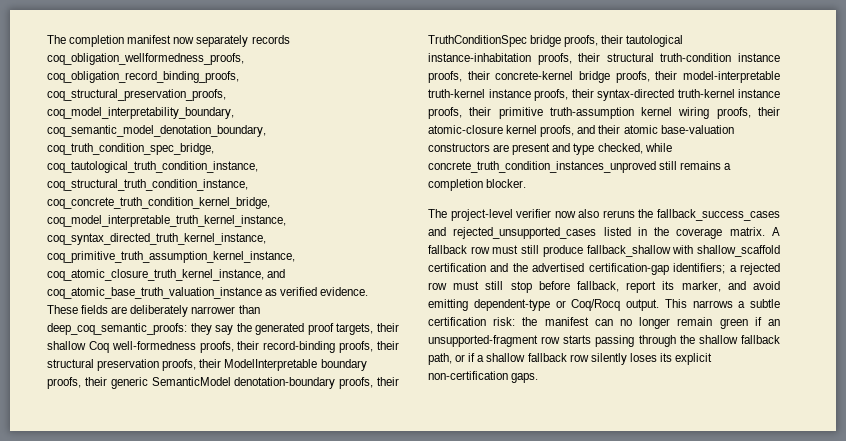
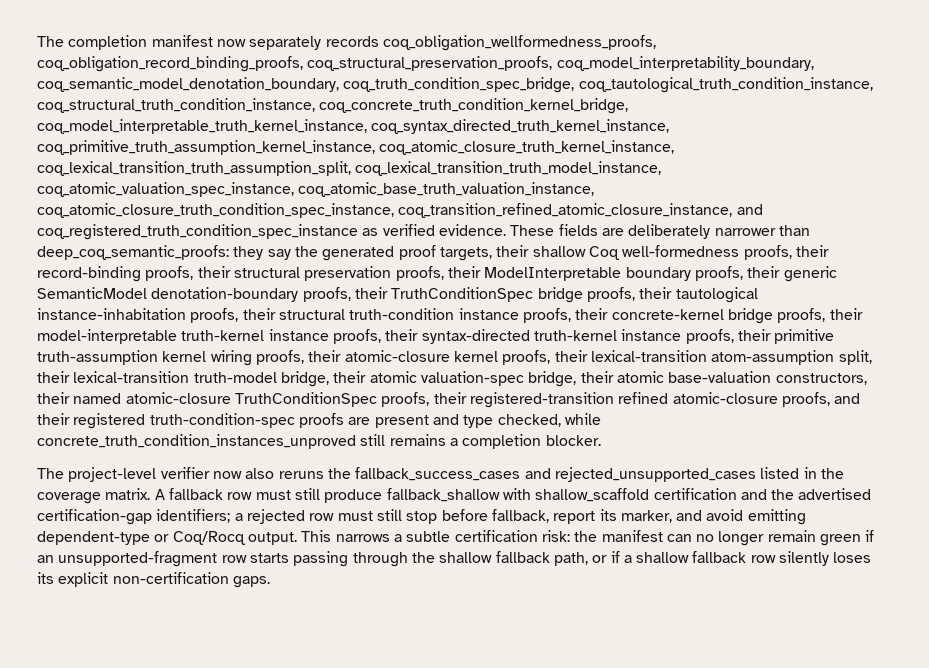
[267,269,286,278] [47,287,262,299] and coq_atomic_base_truth_valuation_instance -> [37,161,662,176] [37,182,595,197] [37,203,763,218] [37,224,358,240] coq_lexical_transition_truth_assumption_split, coq_lexical_transition_truth_model_instance, coq_atomic_valuation_spec_instance, coq_atomic_base_truth_valuation_instance, coq_atomic_closure_truth_condition_spec_instance, coq_transition_refined_atomic_closure_instance, and coq_registered_truth_condition_spec_instance
[577,125,734,134] [428,143,490,152] and their atomic base-valuation constructors -> [554,350,872,365] [37,371,867,387] [37,392,861,408] [37,413,344,429] their lexical-transition atom-assumption split, their lexical-transition truth-model bridge, their atomic valuation-spec bridge, their atomic base-valuation constructors, their named atomic-closure TruthConditionSpec proofs, their registered-transition refined atomic-closure proofs, and their registered truth-condition-spec proofs

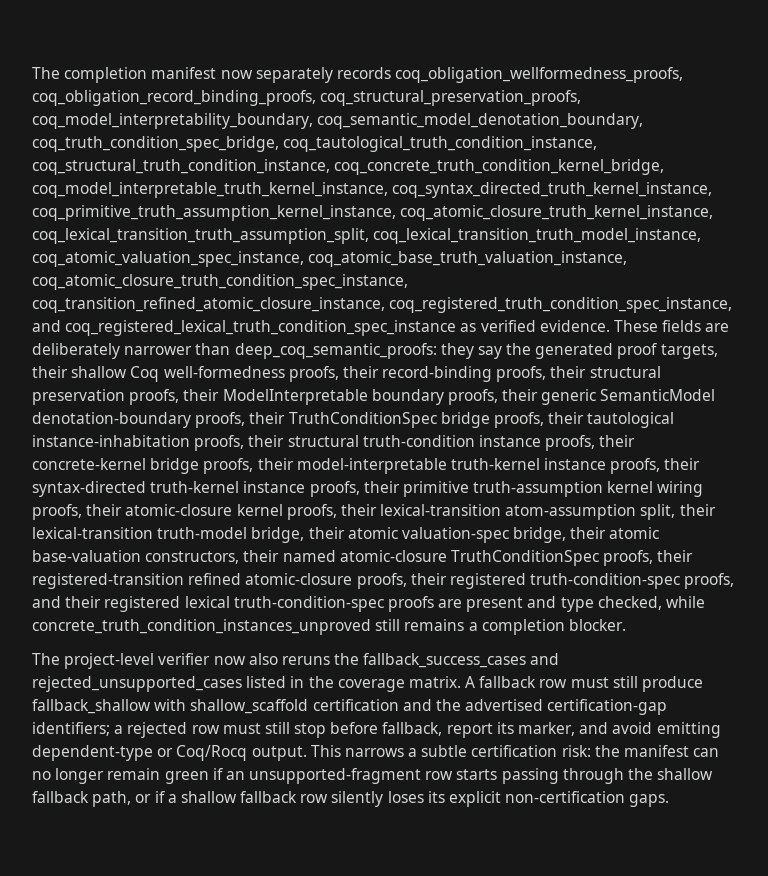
[736,204,763,215] [37,224,358,240] and coq_registered_truth_condition_spec_instance -> [389,297,733,313] [32,320,457,336] coq_registered_truth_condition_spec_instance, and coq_registered_lexical_truth_condition_spec_instance
(830, 399) none -> [410,573,735,589] their registered truth-condition-spec proofs,
(146, 421) none -> [184,596,230,608] lexical

